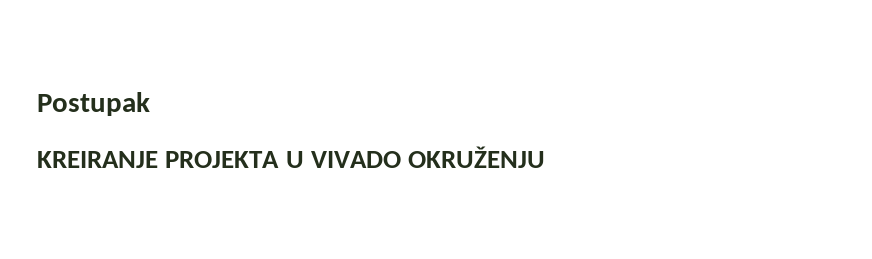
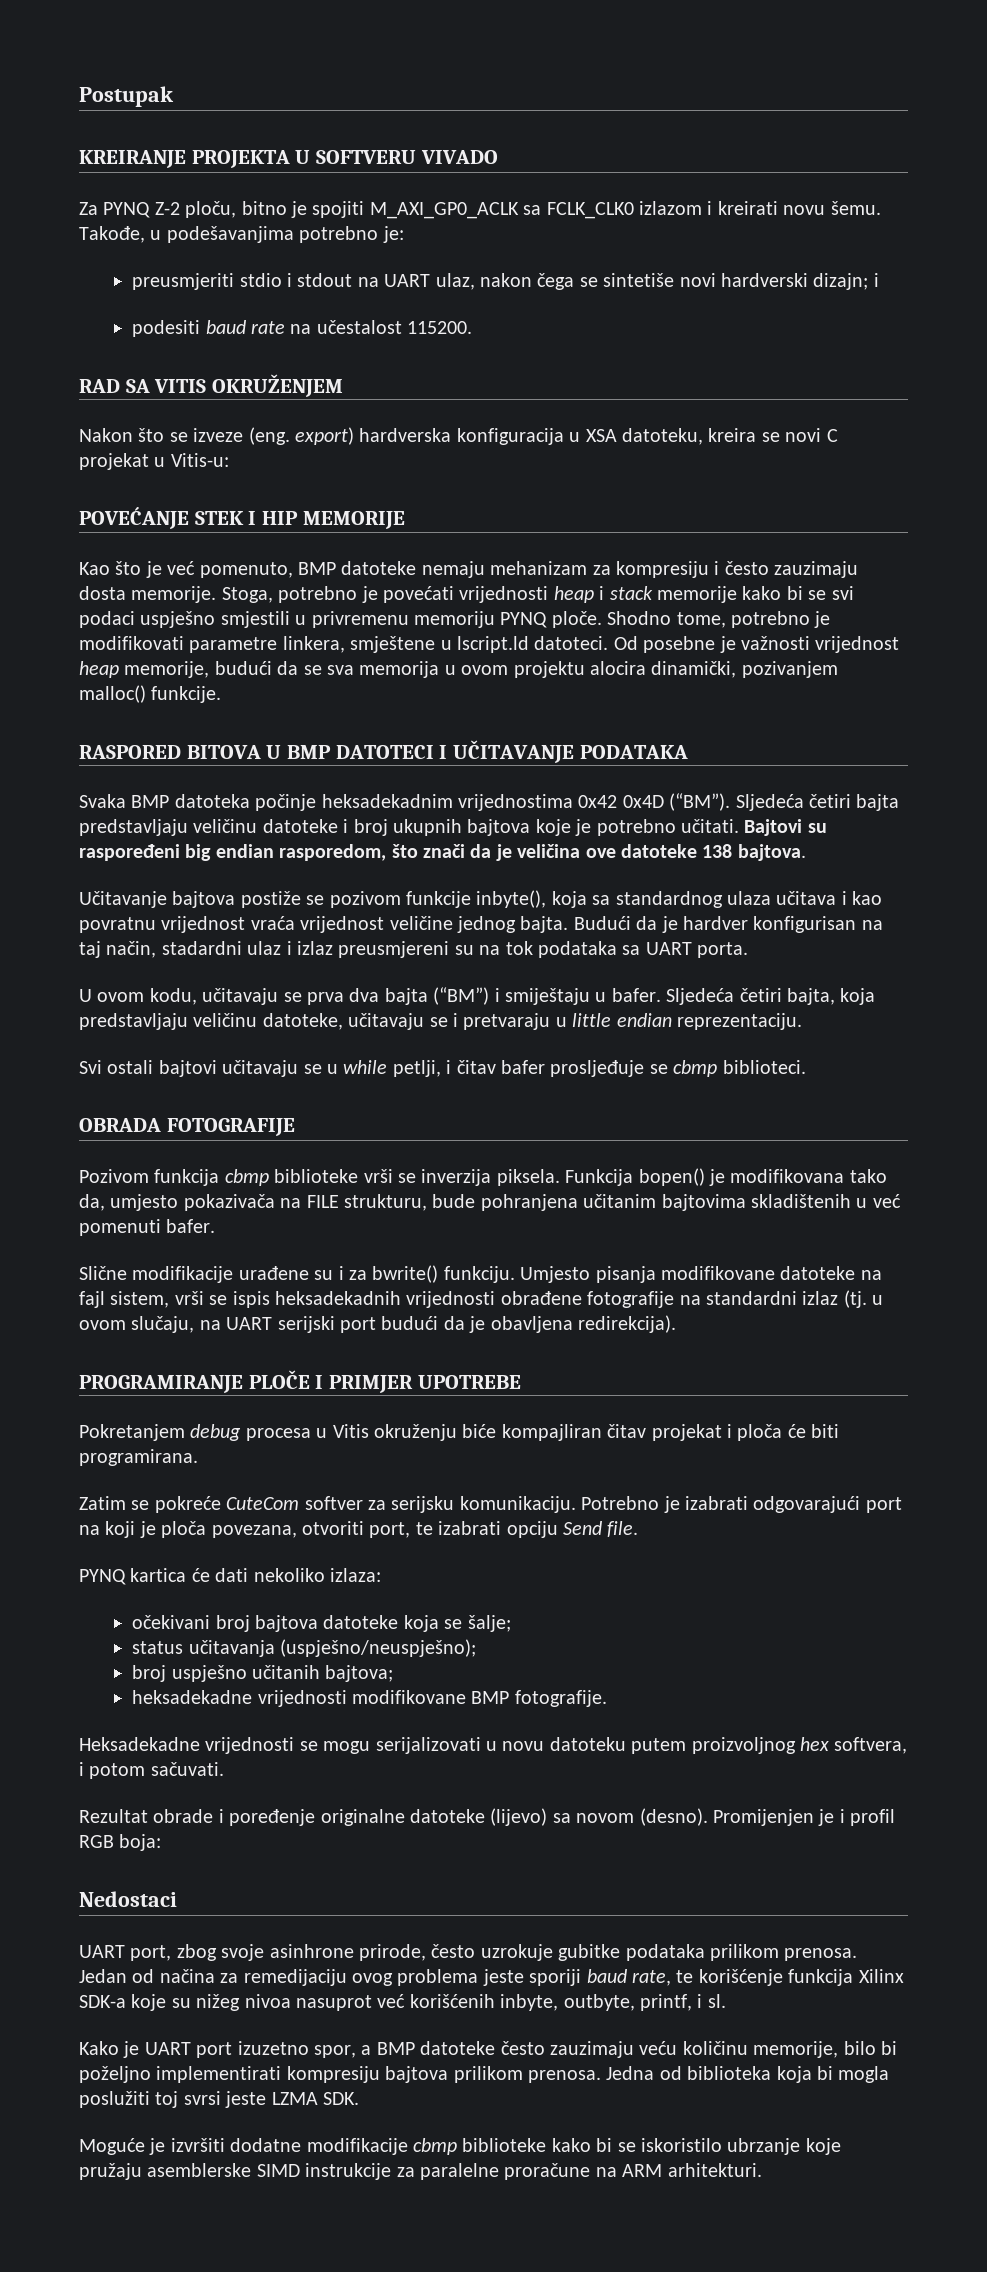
(304, 159) none -> [316,150,417,164] SOFTVERU
[408,146,546,168] OKRUŽENJU -> [79,201,881,219] [79,226,404,243] [132,273,879,290] [132,320,473,337] [79,374,344,397] [79,427,838,445] [79,453,229,470] [79,507,405,529] [79,561,859,578] [79,586,854,603] [79,611,831,628] [79,636,900,653] [79,661,838,678] [79,685,222,703] [79,740,688,763] [79,793,900,811] [79,819,827,836] [79,844,806,861] [79,890,883,908] [79,916,883,933] [79,941,749,958] [79,987,876,1005] [79,1013,802,1030] [79,1060,806,1077] [79,1118,295,1136] [79,1168,887,1186] [79,1194,901,1211] [79,1219,216,1236] [79,1265,882,1283] [79,1290,884,1308] [79,1315,676,1333] [79,1370,521,1393] [79,1424,840,1441] [79,1449,198,1466] [79,1496,902,1513] [79,1521,639,1538] [79,1568,381,1585] [132,1615,511,1632] [132,1639,476,1657] [132,1665,394,1682] [132,1690,607,1707] [79,1737,908,1754] [79,1762,224,1779] [79,1808,896,1826] [79,1834,162,1851] [79,1891,177,1907] [79,1944,858,1961] [79,1969,904,1986] [79,1994,726,2011] [79,2041,897,2058] [79,2066,890,2083] [79,2091,359,2108] [79,2138,841,2155] [79,2163,762,2180] // Za PYNQ Z-2 ploču, bitno je spojiti M_AXI_GP0_ACLK sa FCLK_CLK0 izlazom i kreirati novu šemu. Takođe, u podešavanjima potrebno je: // preusmjeriti stdio i stdout na UART ulaz, nakon čega se sintetiše novi hardverski dizajn; i // podesiti baud rate na učestalost 115200. // RAD SA VITIS OKRUŽENJEM // Nakon što se izveze (eng. export) hardverska konfiguracija u XSA datoteku, kreira se novi C projekat u Vitis-u: // POVEĆANJE STEK I HIP MEMORIJE // Kao što je već pomenuto, BMP datoteke nemaju mehanizam za kompresiju i često zauzimaju dosta memorije. Stoga, potrebno je povećati vrijednosti heap i stack memorije kako bi se svi podaci uspješno smjestili u privremenu memoriju PYNQ ploče. Shodno tome, potrebno je modifikovati parametre linkera, smještene u lscript.ld datoteci. Od posebne je važnosti vrijednost heap memorije, budući da se sva memorija u ovom projektu alocira dinamički, pozivanjem malloc() funkcije. // RASPORED BITOVA U BMP DATOTECI I UČITAVANJE PODATAKA // Svaka BMP datoteka počinje heksadekadnim vrijednostima 0x42 0x4D (“BM”). Sljedeća četiri bajta predstavljaju veličinu datoteke i broj ukupnih bajtova koje je potrebno učitati. Bajtovi su raspoređeni big endian rasporedom, što znači da je veličina ove datoteke 138 bajtova. // Učitavanje bajtova postiže se pozivom funkcije inbyte(), koja sa standardnog ulaza učitava i kao povratnu vrijednost vraća vrijednost veličine jednog bajta. Budući da je hardver konfigurisan na taj način, stadardni ulaz i izlaz preusmjereni su na tok podataka sa UART porta. // U ovom kodu, učitavaju se prva dva bajta (“BM”) i smiještaju u bafer. Sljedeća četiri bajta, koja predstavljaju veličinu datoteke, učitavaju se i pretvaraju u little endian reprezentaciju. // Svi ostali bajtovi učitavaju se u while petlji, i čitav bafer prosljeđuje se cbmp biblioteci. // OBRADA FOTOGRAFIJE // Pozivom funkcija cbmp biblioteke vrši se inverzija piksela. Funkcija bopen() je modifikovana tako da, umjesto pokazivača na FILE strukturu, bude pohranjena učitanim bajtovima skladištenih u već pomenuti bafer. // Slične modifikacije urađene su i za bwrite() funkciju. Umjesto pisanja modifikovane datoteke na fajl sistem, vrši se ispis heksadekadnih vrijednosti obrađene fotografije na standardni izlaz (tj. u ovom slučaju, na UART serijski port budući da je obavljena redirekcija). // PROGRAMIRANJE PLOČE I PRIMJER UPOTREBE // Pokretanjem debug procesa u Vitis okruženju biće kompajliran čitav projekat i ploča će biti programirana. // Zatim se pokreće CuteCom softver za serijsku komunikaciju. Potrebno je izabrati odgovarajući port na koji je ploča povezana, otvoriti port, te izabrati opciju Send file. // PYNQ kartica će dati nekoliko izlaza: // očekivani broj bajtova datoteke koja se šalje; // status učitavanja (uspješno/neuspješno); // broj uspješno učitanih bajtova; // heksadekadne vrijednosti modifikovane BMP fotografije. // Heksadekadne vrijednosti se mogu serijalizovati u novu datoteku putem proizvoljnog hex softvera, i potom sačuvati. // Rezultat obrade i poređenje originalne datoteke (lijevo) sa novom (desno). Promijenjen je i profil RGB boja: // Nedostaci // UART port, zbog svoje asinhrone prirode, često uzrokuje gubitke podataka prilikom prenosa. Jedan od načina za remedijaciju ovog problema jeste sporiji baud rate, te korišćenje funkcija Xilinx SDK-a koje su nižeg nivoa nasuprot već korišćenih inbyte, outbyte, printf, i sl. // Kako je UART port izuzetno spor, a BMP datoteke često zauzimaju veću količinu memorije, bilo bi poželjno implementirati kompresiju bajtova prilikom prenosa. Jedna od biblioteka koja bi mogla poslužiti toj svrsi jeste LZMA SDK. // Moguće je izvršiti dodatne modifikacije cbmp biblioteke kako bi se iskoristilo ubrzanje koje pružaju asemblerske SIMD instrukcije za paralelne proračune na ARM arhitekturi.

